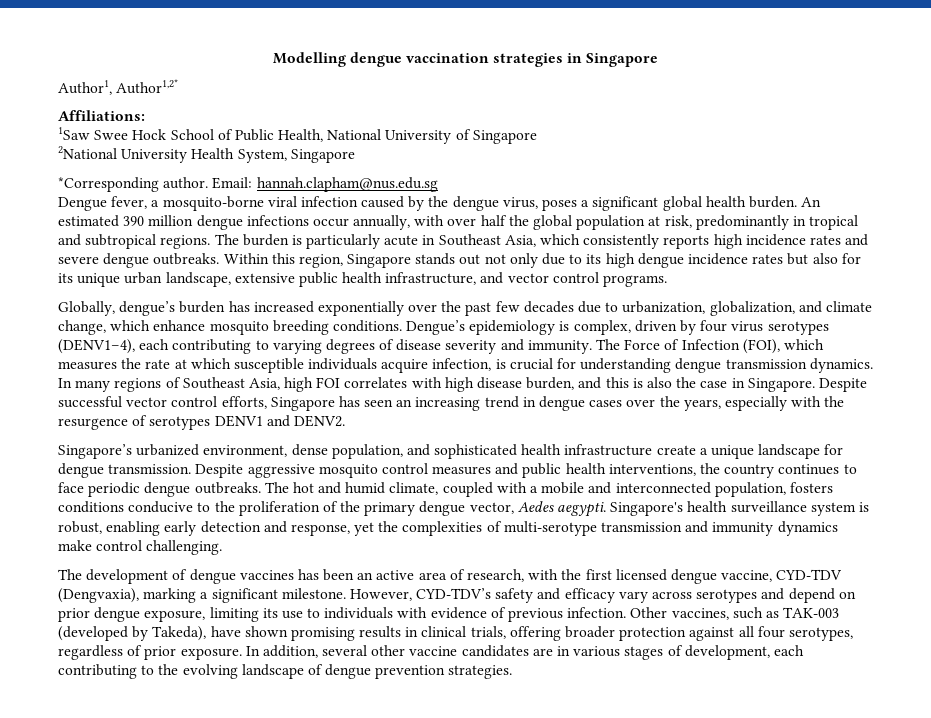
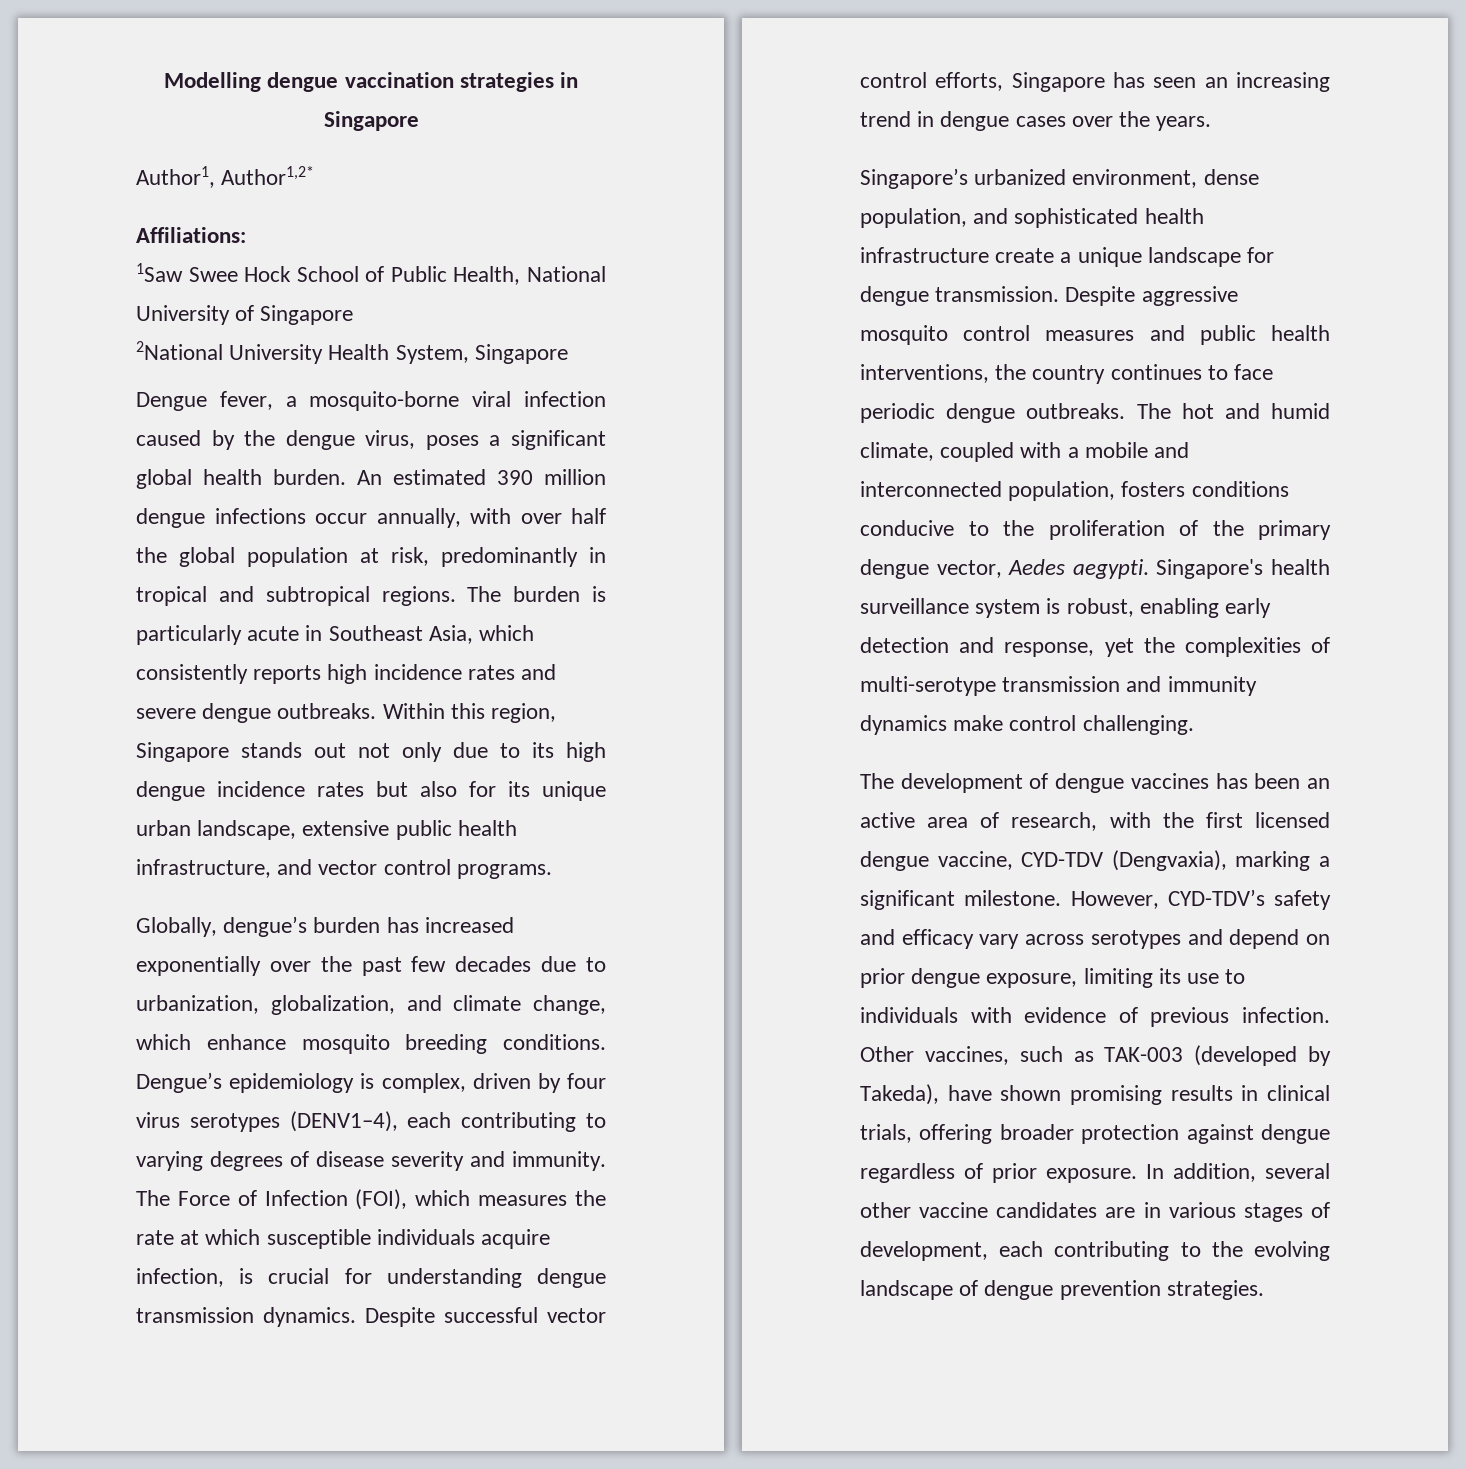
[58,177,438,192] // *Corresponding author. Email: hannah.clapham@nus.edu.sg -> (568, 354) none
[58,377,815,392] In many regions of Southeast Asia, high FOI correlates with high disease burden, and this is also the case in Singapore. -> (356, 1317) none
[683,396,845,411] [58,415,345,430] years, especially with the resurgence of serotypes DENV1 and DENV2. -> [1156,116,1212,131] years.
[738,626,853,641] all four serotypes, -> [1261,1124,1330,1144] dengue

